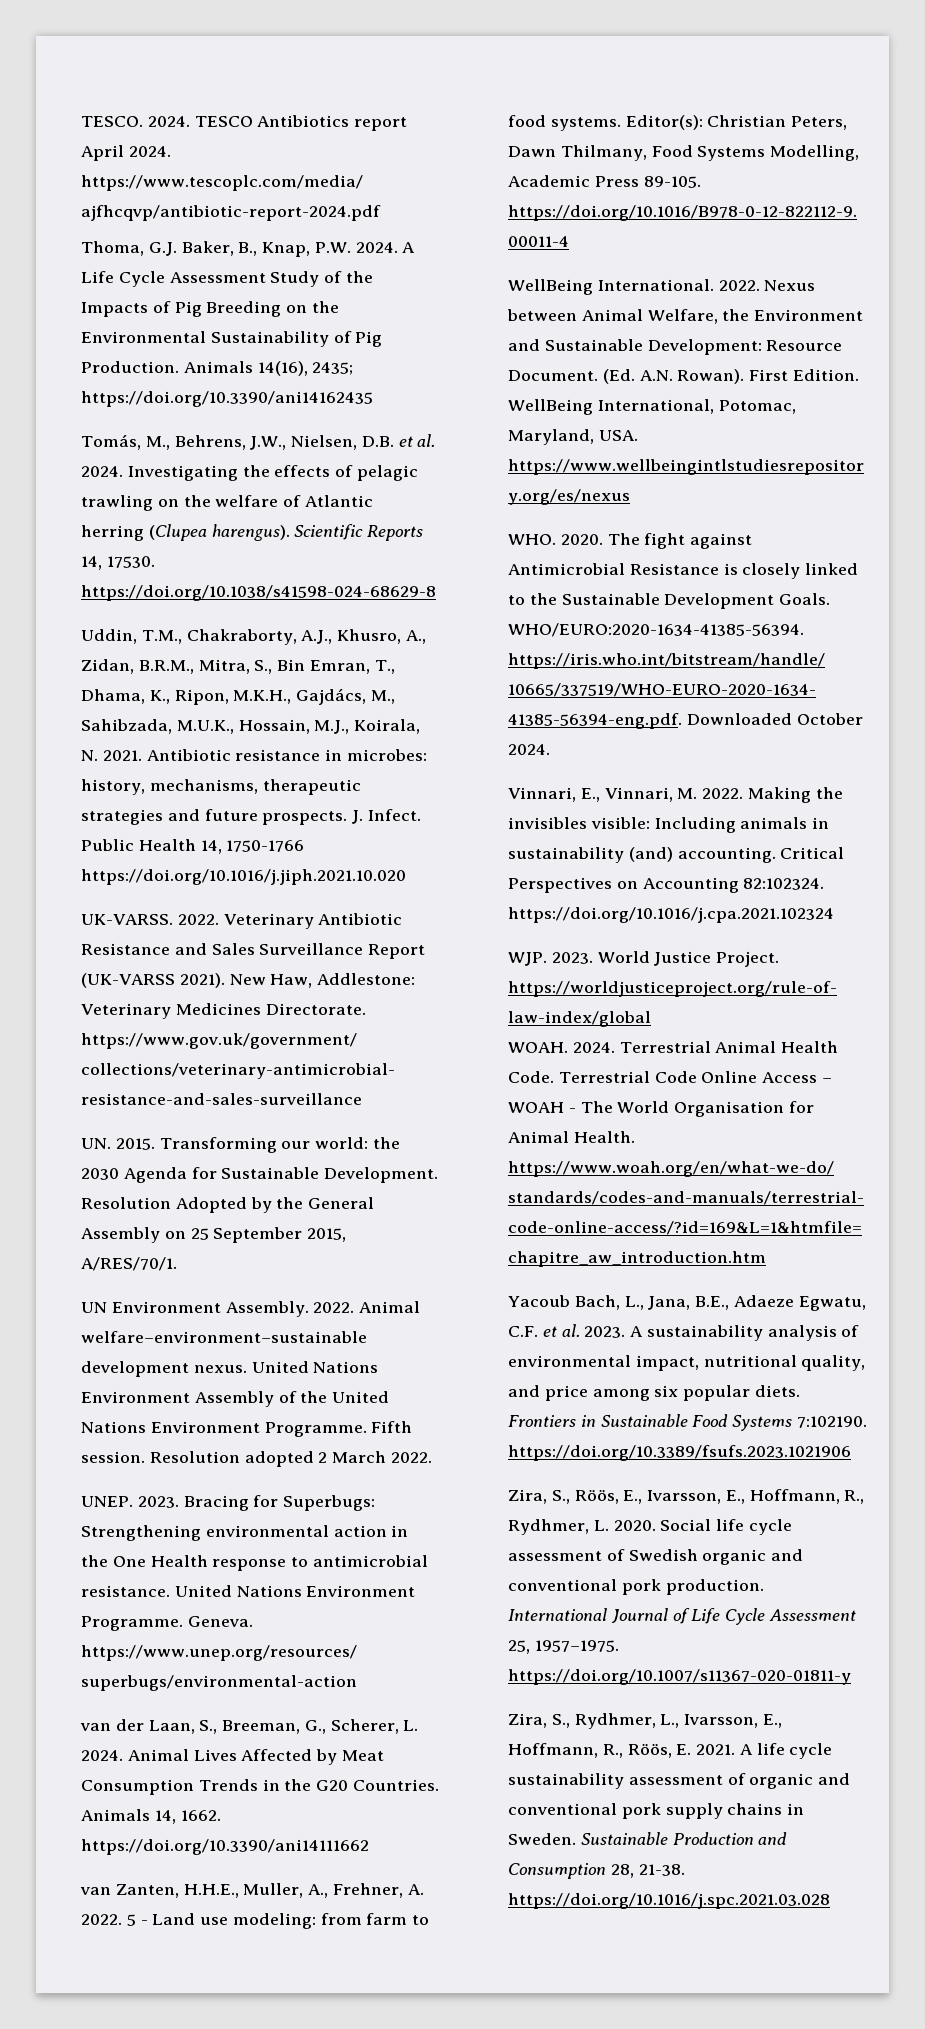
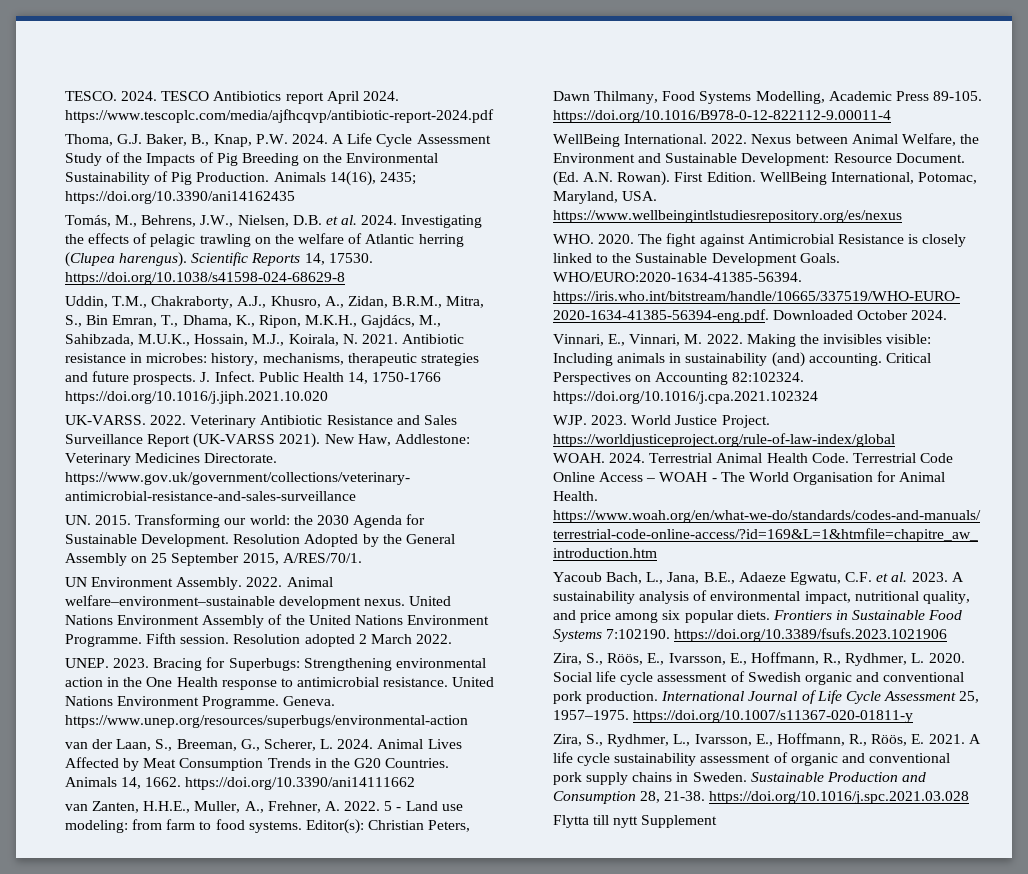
(831, 1901) none -> [552,815,718,828] // Flytta till nytt Supplement

